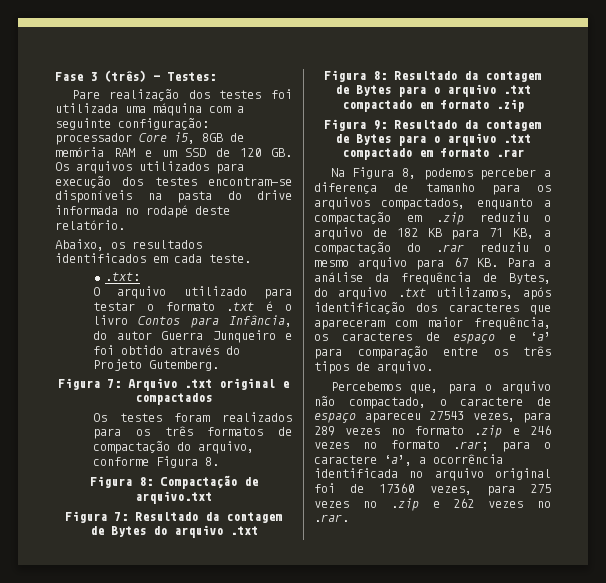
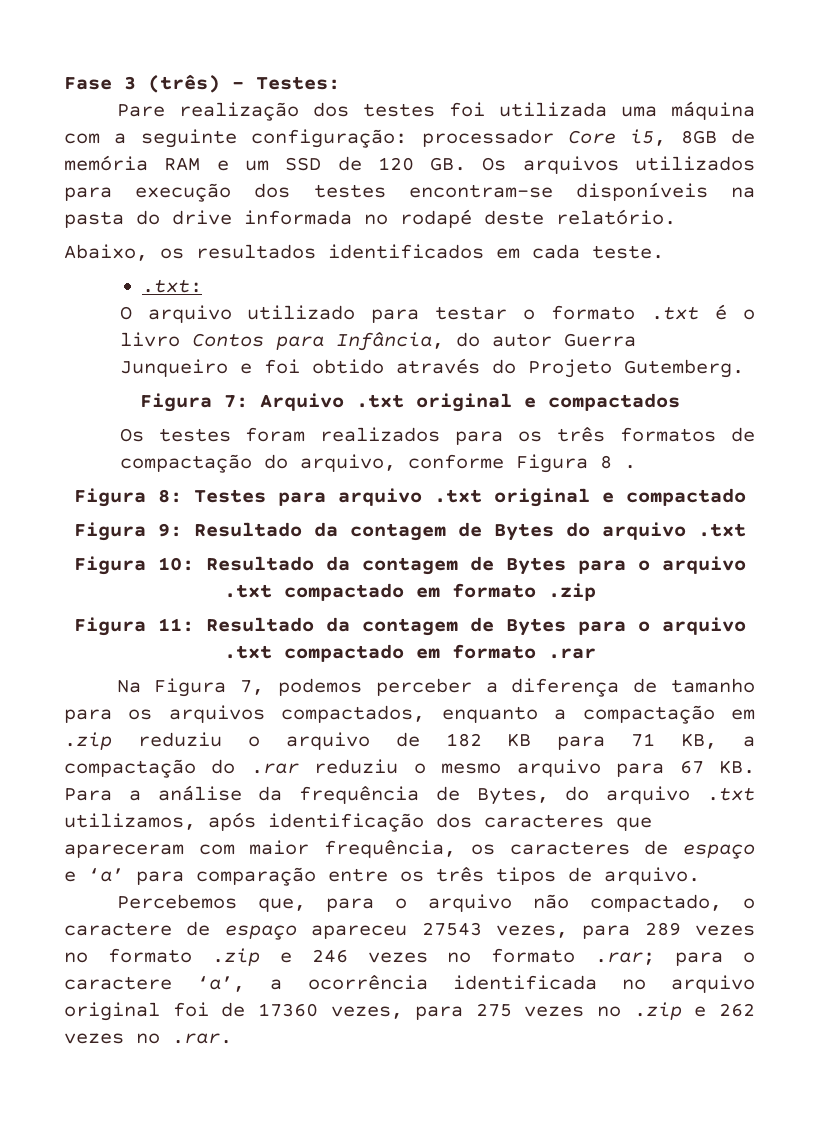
[205,457,220,466] [89,475,258,489] [135,491,212,504] [65,511,128,523] 8. // Figura 8: Compactação de arquivo.txt // Figura 7: -> [599,455,636,469] [73,488,746,507] [73,522,182,541] 8 . // Figura 8: Testes para arquivo .txt original e compactado // Figura 9:
[373,71,387,80] 8: -> [157,557,194,571] 10:
[373,120,387,130] 9: -> [157,618,194,632] 11:
[401,168,416,179] 8, -> [240,680,265,695] 7,

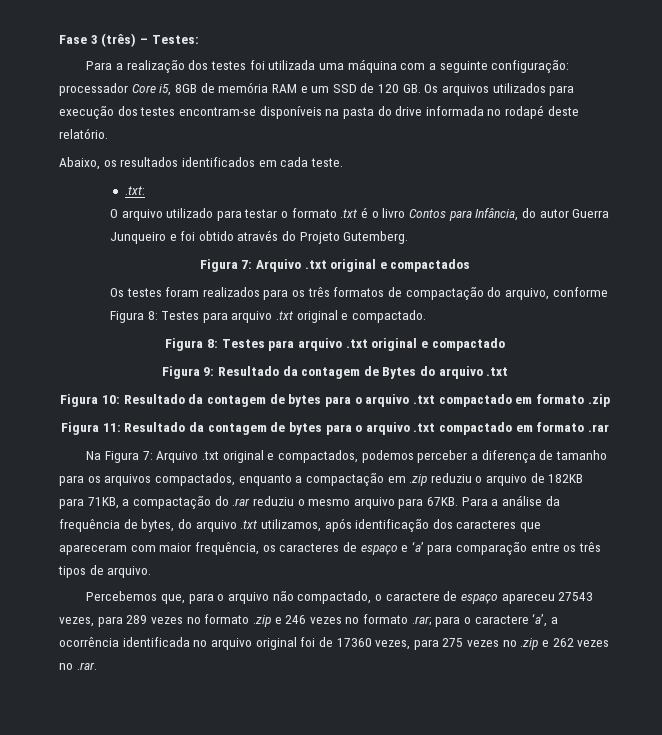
[116,104,165,117] Pare -> [86,61,124,70] Para a
[599,455,636,469] 8 . -> [147,310,427,323] 8: Testes para arquivo .txt original e compactado.
[505,557,566,575] Bytes -> [288,394,322,407] bytes
[505,618,566,636] Bytes -> [288,422,322,435] bytes
[240,680,265,695] 7, -> [142,450,358,463] 7: Arquivo .txt original e compactados,
[445,733,718,750] 182 KB para 71 KB, -> [548,474,584,483] [59,497,119,509] 182KB para 71KB,
[679,760,756,774] 67 KB. -> [427,497,459,506] 67KB.
[476,787,549,805] Bytes, -> [141,519,175,532] bytes,

